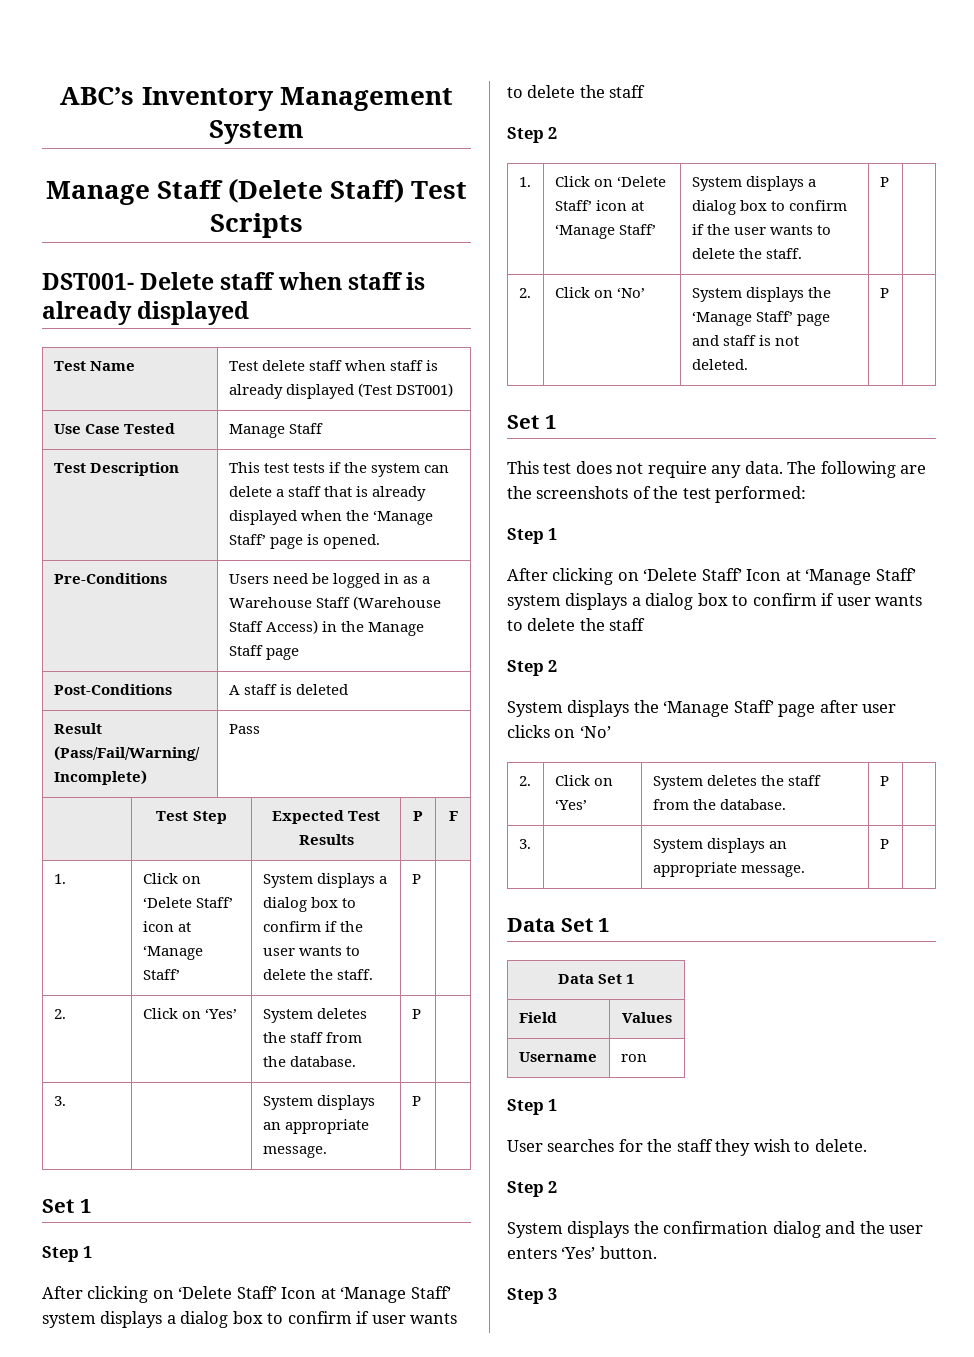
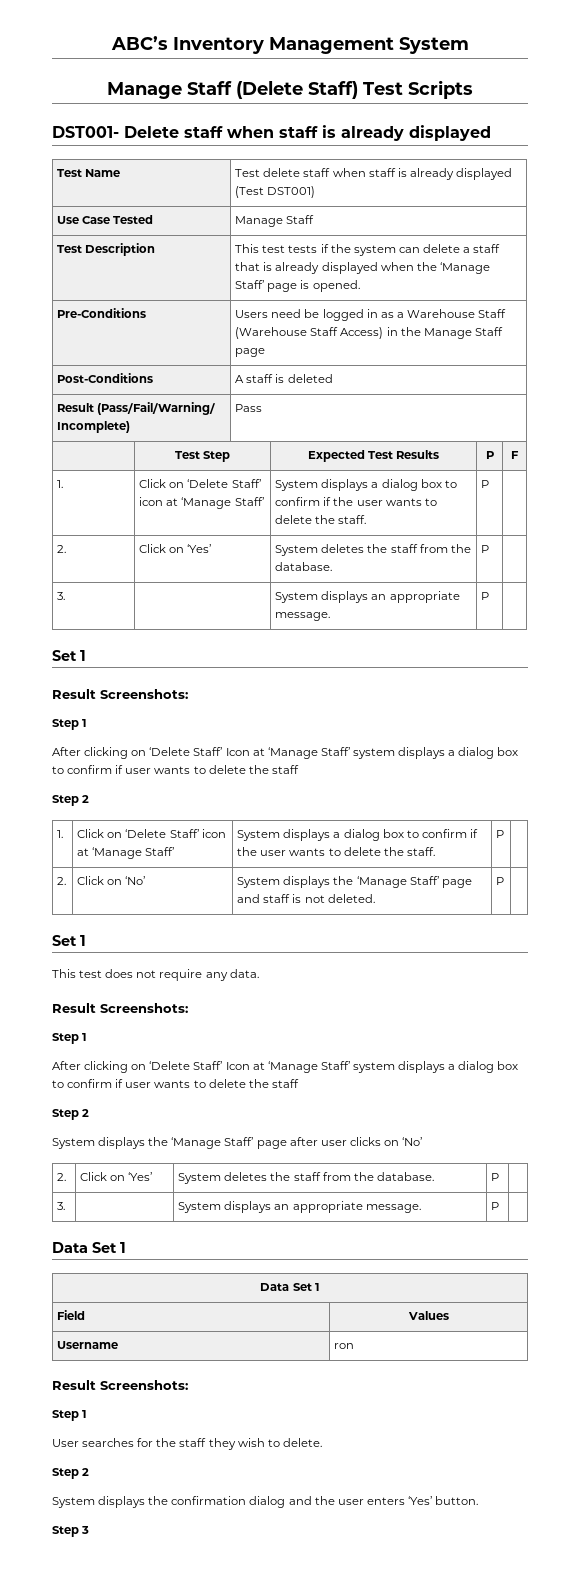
(91, 1206) none -> [52,689,188,699] // Result Screenshots:
[787,461,927,478] [507,486,807,503] The following are the screenshots of the test performed: -> [52,1003,188,1013] // Result Screenshots:
(647, 1058) none -> [52,1380,188,1390] // Result Screenshots:

